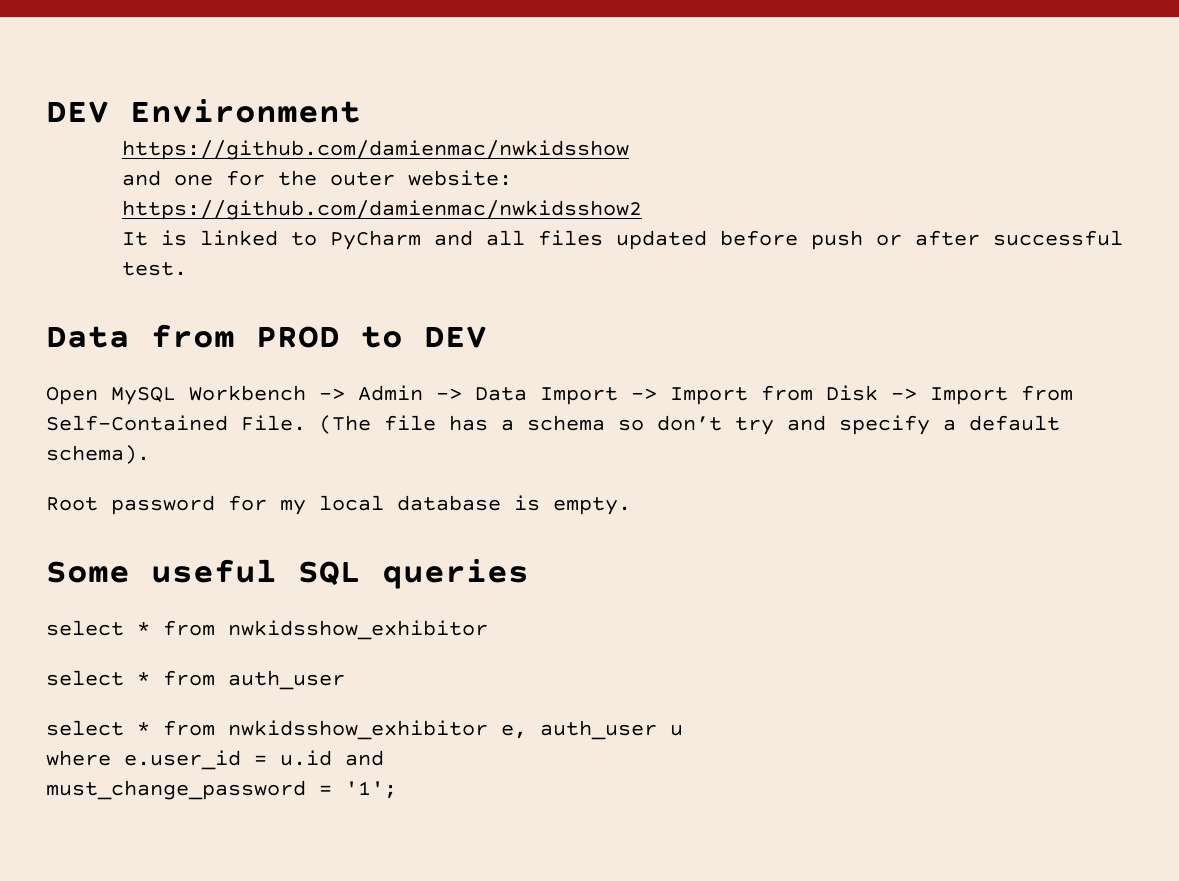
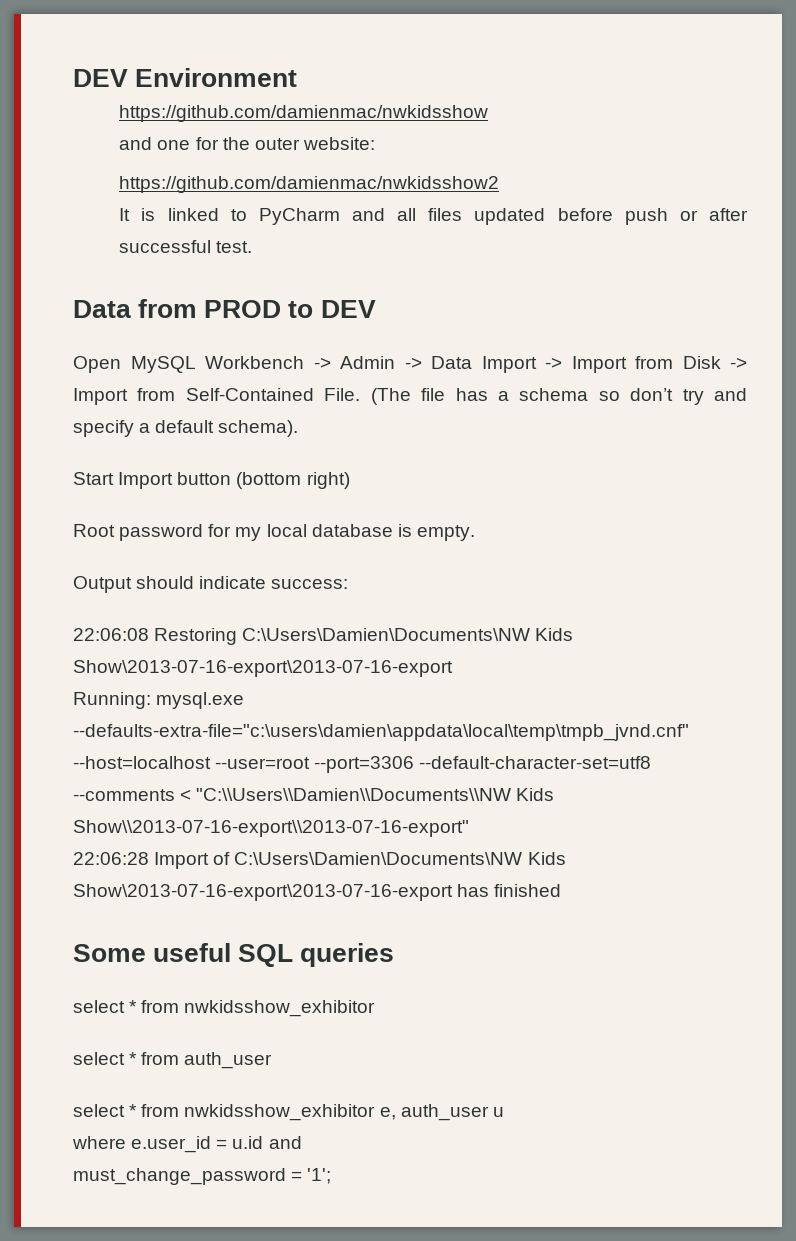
(150, 454) none -> [73,472,350,489] // Start Import button (bottom right)
(631, 506) none -> [73,576,349,593] [73,628,574,645] [73,660,453,677] [73,692,245,709] [73,724,689,741] [73,756,652,773] [73,788,555,801] [73,820,469,837] [73,852,566,869] [73,884,562,901] // Output should indicate success: // 22:06:08 Restoring C:\Users\Damien\Documents\NW Kids Show\2013-07-16-export\2013-07-16-export // Running: mysql.exe --defaults-extra-file="c:\users\damien\appdata\local\temp\tmpb_jvnd.cnf" --host=localhost --user=root --port=3306 --default-character-set=utf8 --comments < "C:\\Users\\Damien\\Documents\\NW Kids Show\\2013-07-16-export\\2013-07-16-export" // 22:06:28 Import of C:\Users\Damien\Documents\NW Kids Show\2013-07-16-export\2013-07-16-export has finished

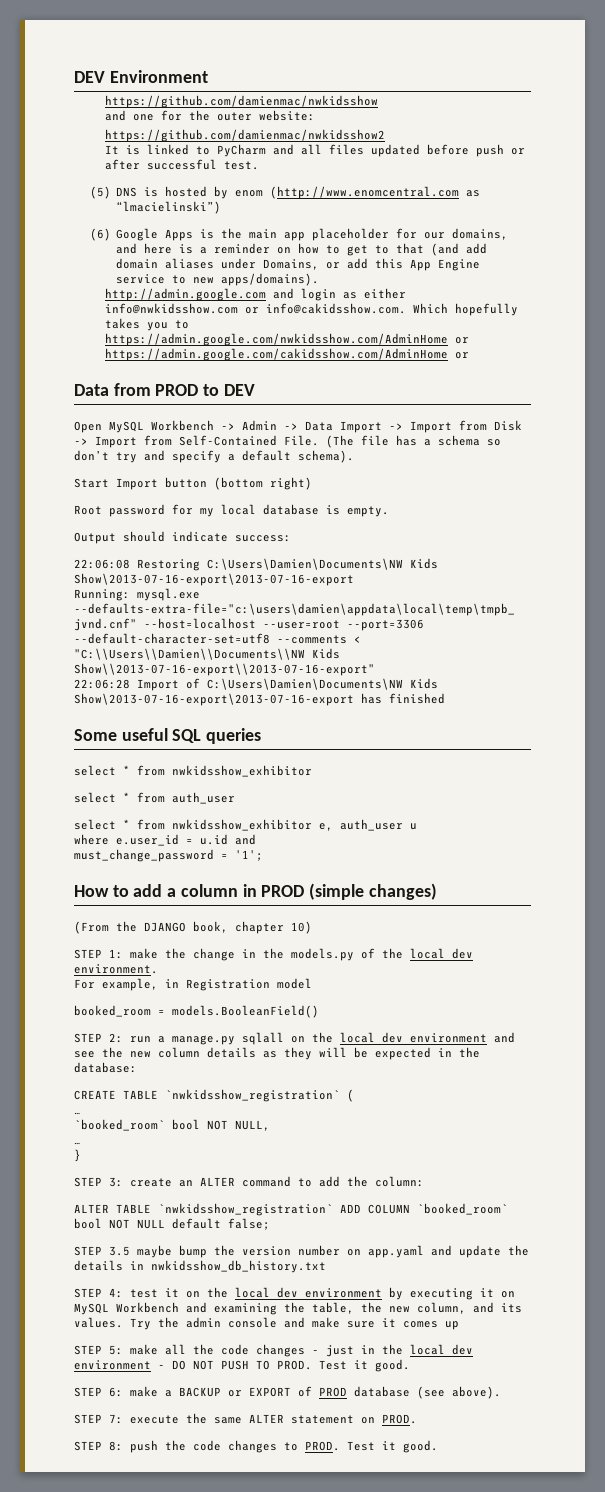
(253, 247) none -> [89,186,481,199] [116,201,222,214] [89,228,509,241] [116,243,488,256] [116,258,481,271] [116,273,320,286] [105,288,407,301] [105,303,519,316] [105,318,190,331] [105,333,470,346] [105,348,470,361] // (5) DNS is hosted by enom (http://www.enomcentral.com as “lmacielinski”) // (6) Google Apps is the main app placeholder for our domains, and here is a reminder on how to get to that (and add domain aliases under Domains, or add this App Engine service to new apps/domains). // http://admin.google.com and login as either info@nwkidsshow.com or info@cakidsshow.com. Which hopefully takes you to https://admin.google.com/nwkidsshow.com/AdminHome or https://admin.google.com/cakidsshow.com/AdminHome or
(332, 1176) none -> [74,883,437,900] [74,921,312,934] [74,948,473,961] [74,964,158,974] [74,978,312,991] [74,1005,319,1018] [74,1032,515,1045] [74,1047,480,1060] [74,1062,137,1073] [74,1089,354,1102] [74,1112,81,1115] [74,1119,270,1131] [74,1142,81,1145] [74,1149,81,1162] [74,1176,424,1187] [74,1203,508,1216] [74,1218,270,1230] [74,1245,529,1258] [74,1260,326,1273] [74,1287,515,1300] [74,1302,522,1315] [74,1317,459,1330] [74,1344,473,1357] [74,1359,410,1372] [74,1386,501,1399] [74,1413,417,1424] [74,1440,438,1453] // How to add a column in PROD (simple changes) // (From the DJANGO book, chapter 10) // STEP 1: make the change in the models.py of the local dev environment. // For example, in Registration model // booked_room = models.BooleanField() // STEP 2: run a manage.py sqlall on the local dev environment and see the new column details as they will be expected in the database: // CREATE TABLE `nwkidsshow_registration` ( // … // `booked_room` bool NOT NULL, // … // } // STEP 3: create an ALTER command to add the column: // ALTER TABLE `nwkidsshow_registration` ADD COLUMN `booked_room` bool NOT NULL default false; // STEP 3.5 maybe bump the version number on app.yaml and update the details in nwkidsshow_db_history.txt // STEP 4: test it on the local dev environment by executing it on MySQL Workbench and examining the table, the new column, and its values. Try the admin console and make sure it comes up // STEP 5: make all the code changes - just in the local dev environment - DO NOT PUSH TO PROD. Test it good. // STEP 6: make a BACKUP or EXPORT of PROD database (see above). // STEP 7: execute the same ALTER statement on PROD. // STEP 8: push the code changes to PROD. Test it good.

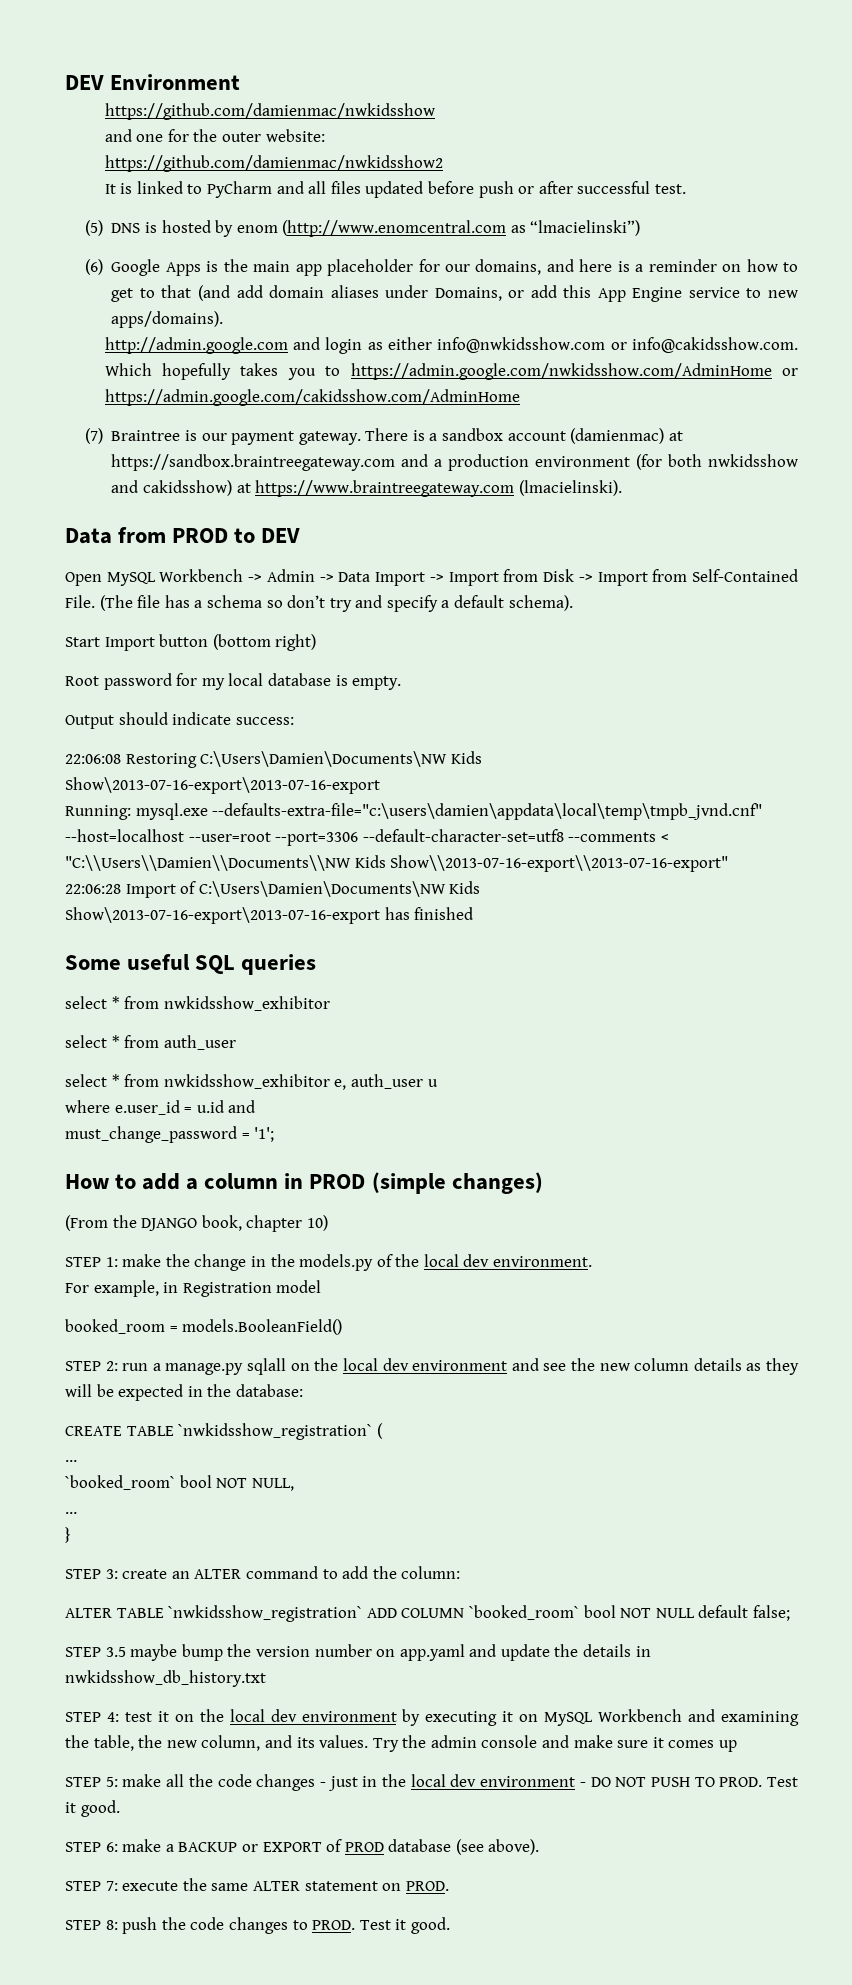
[455,352,470,359] or -> [84,428,683,445] [111,454,798,471] [111,480,622,497] // (7) Braintree is our payment gateway. There is a sandbox account (damienmac) at https://sandbox.braintreegateway.com and a production environment (for both nwkidsshow and cakidsshow) at https://www.braintreegateway.com (lmacielinski).

